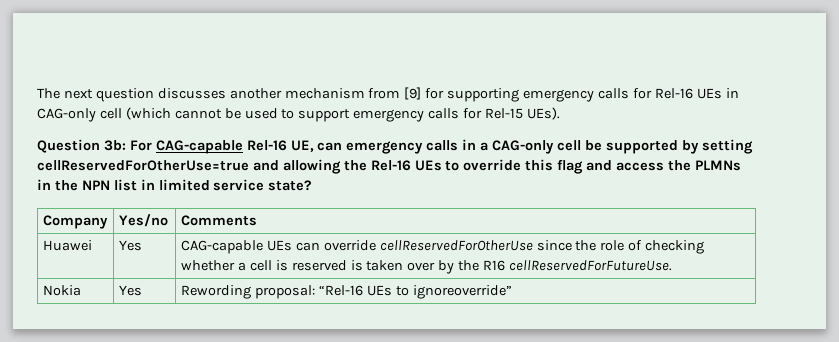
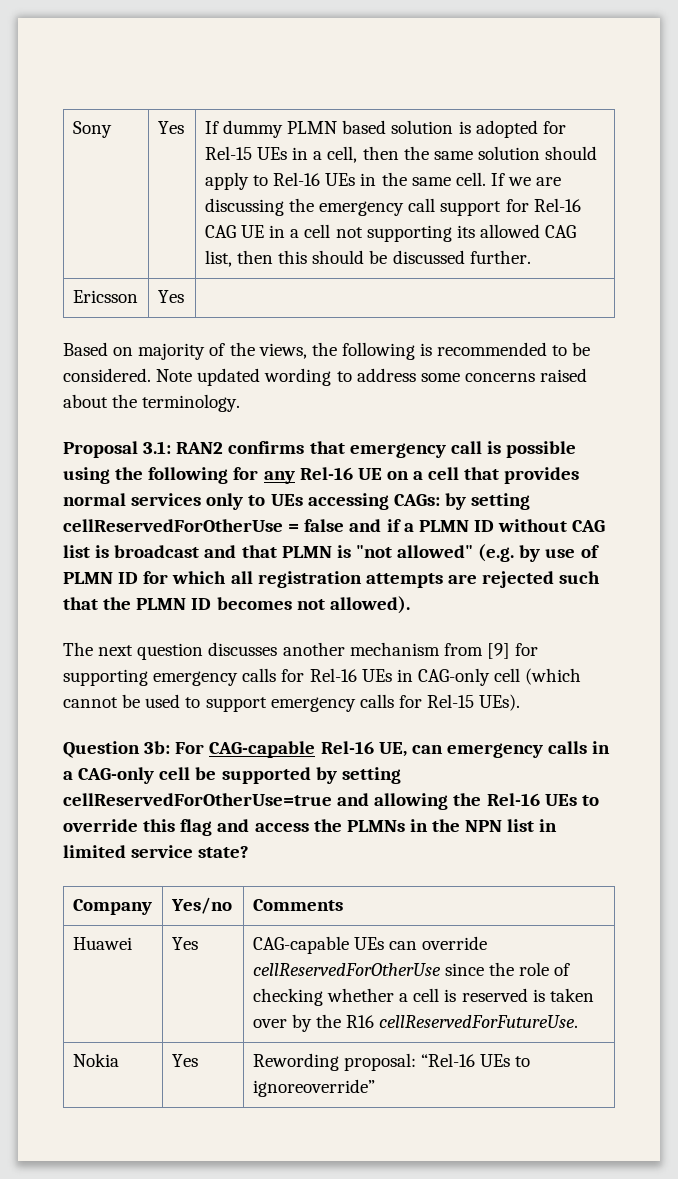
(37, 93) none -> [72,121,112,138] [157,121,184,134] [204,120,566,138] [204,146,598,163] [204,172,562,190] [204,198,581,216] [204,224,577,242] [204,250,531,267] [72,290,138,303] [157,290,184,303] [63,342,591,360] [63,368,588,386] [63,394,241,412] [63,441,577,458] [63,467,580,484] [63,493,531,510] [63,519,606,532] [63,544,599,562] [63,571,601,588] [63,596,410,614] Sony | Yes | If dummy PLMN based solution is adopted for Rel-15 UEs in a cell, then the same solution should apply to Rel-16 UEs in the same cell. If we are discussing the emergency call support for Rel-16 CAG UE in a cell not supporting its allowed CAG list, then this should be discussed further. // Ericsson | Yes | // Based on majority of the views, the following is recommended to be considered. Note updated wording to address some concerns raised about the terminology. // Proposal 3.1: RAN2 confirms that emergency call is possible using the following for any Rel-16 UE on a cell that provides normal services only to UEs accessing CAGs: by setting cellReservedForOtherUse = false and if a PLMN ID without CAG list is broadcast and that PLMN is "not allowed" (e.g. by use of PLMN ID for which all registration attempts are rejected such that the PLMN ID becomes not allowed). //

